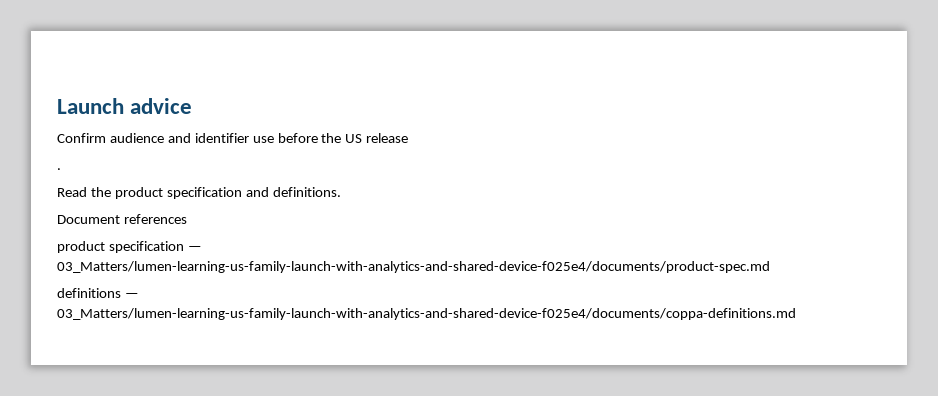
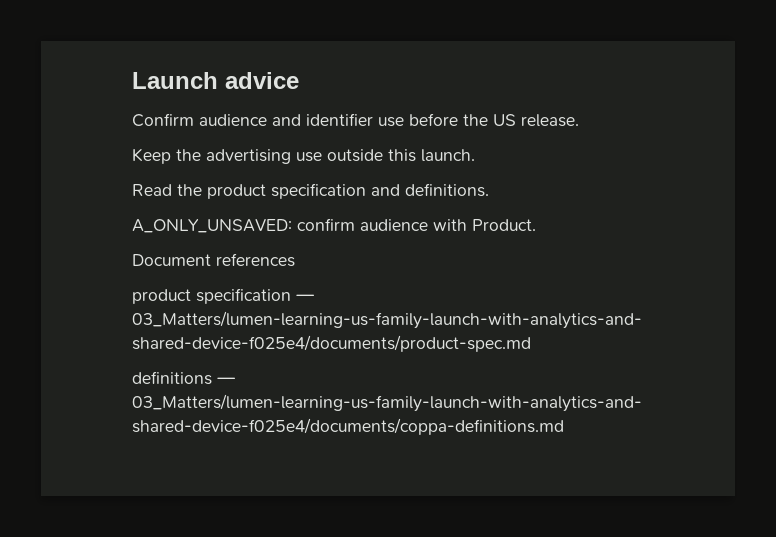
[366,133,409,143] [57,168,61,170] release // . -> [521,114,579,127] [132,148,475,164] release. // Keep the advertising use outside this launch.
(341, 192) none -> [132,218,536,233] // A_ONLY_UNSAVED: confirm audience with Product.

